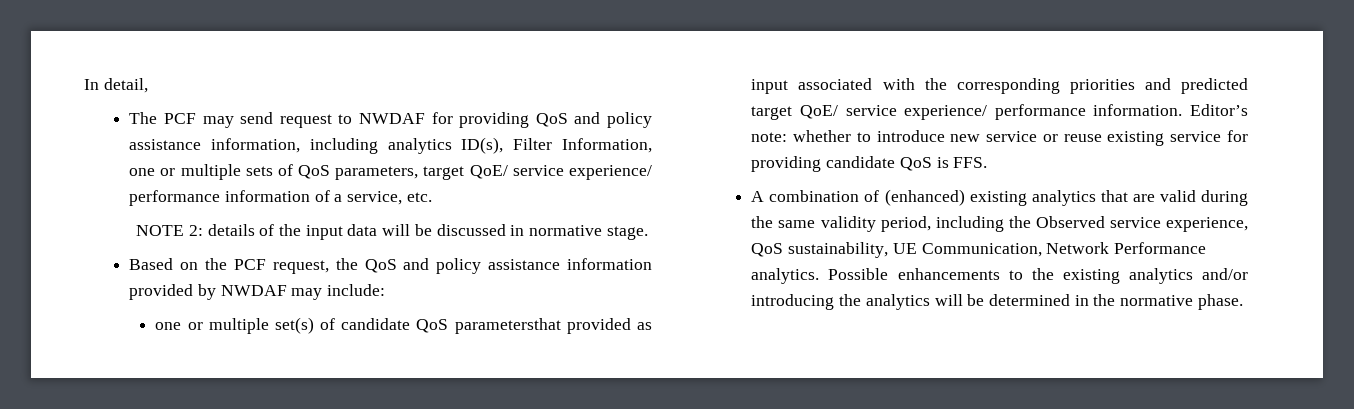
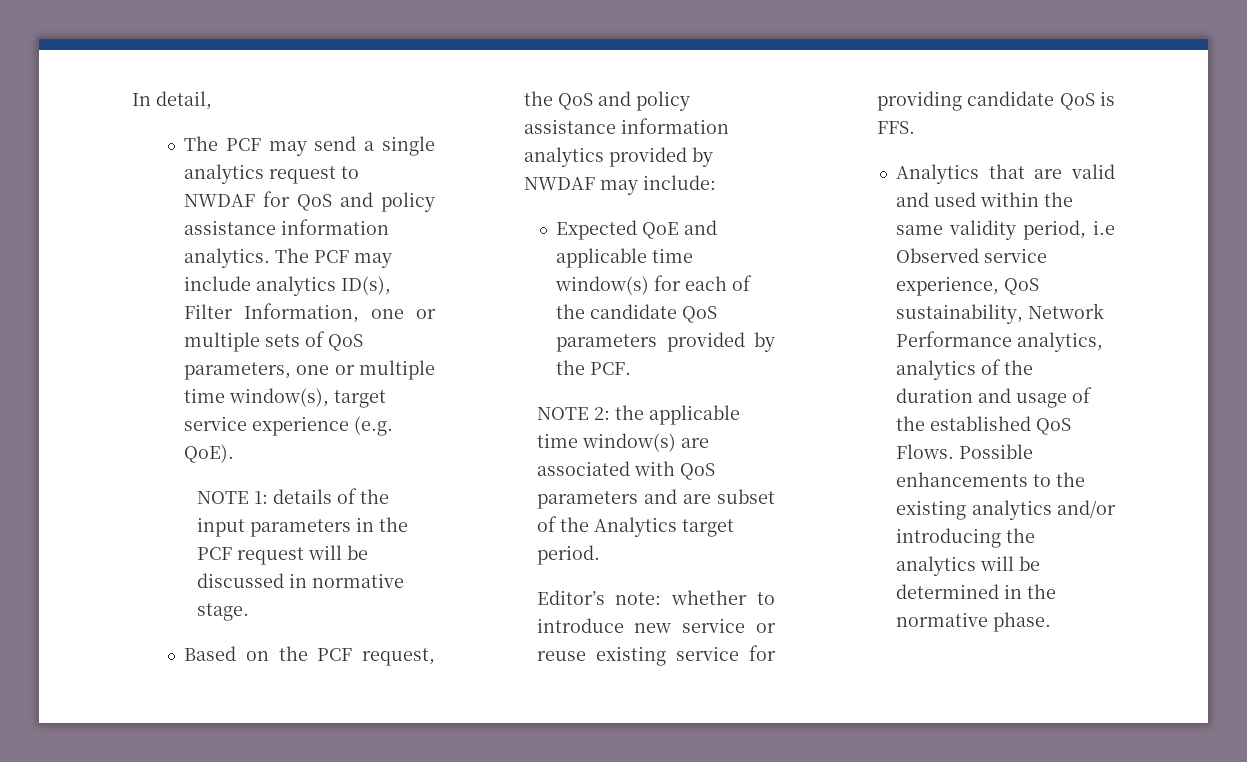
(274, 118) none -> [364,136,435,156] [184,164,265,184] a single analytics
[459,112,652,128] [129,138,378,154] providing QoS and policy assistance information, including -> [297,192,435,212] [184,219,390,235] [184,248,393,268] [184,276,252,291] QoS and policy assistance information analytics. The PCF may include
[423,165,652,180] [129,190,432,206] [136,225,203,236] target QoE/ service experience/ performance information of a service, etc. // NOTE 2: -> [296,360,435,380] [184,388,387,408] [184,416,394,436] [184,444,235,463] [196,491,268,504] one or multiple time window(s), target service experience (e.g. QoE). // NOTE 1:
[347,224,378,236] data -> [249,517,408,537] [196,547,304,565] parameters in the PCF request
(652, 264) none -> [524,147,605,167] analytics
[155,317,653,334] [751,78,1248,94] [751,104,1183,120] one or multiple set(s) of candidate QoS parametersthat provided as input associated with the corresponding priorities and predicted target QoE/ service experience/ performance information. -> [556,220,718,240] [556,248,694,268] [555,275,753,295] [556,304,718,323] [556,332,775,352] [556,360,632,375] [536,405,740,425] [536,433,709,452] [536,461,715,480] [536,489,775,509] [536,516,734,537] [536,545,600,565] Expected QoE and applicable time window(s) for each of the candidate QoS parameters provided by the PCF. // NOTE 2: the applicable time window(s) are associated with QoS parameters and are subset of the Analytics target period. //
[751,189,1248,206] A combination of (enhanced) existing analytics that are valid during -> [896,164,1115,184] [896,192,1040,207] Analytics that are valid and used within
[935,216,1031,232] including the -> [1093,220,1115,235] i.e
[892,242,1206,257] [751,268,820,284] UE Communication, Network Performance analytics. -> [1028,303,1105,319] [896,331,1104,352] [896,359,1034,380] [896,387,1093,408] [896,416,1072,435] [896,444,955,459] Network Performance analytics, analytics of the duration and usage of the established QoS Flows.

